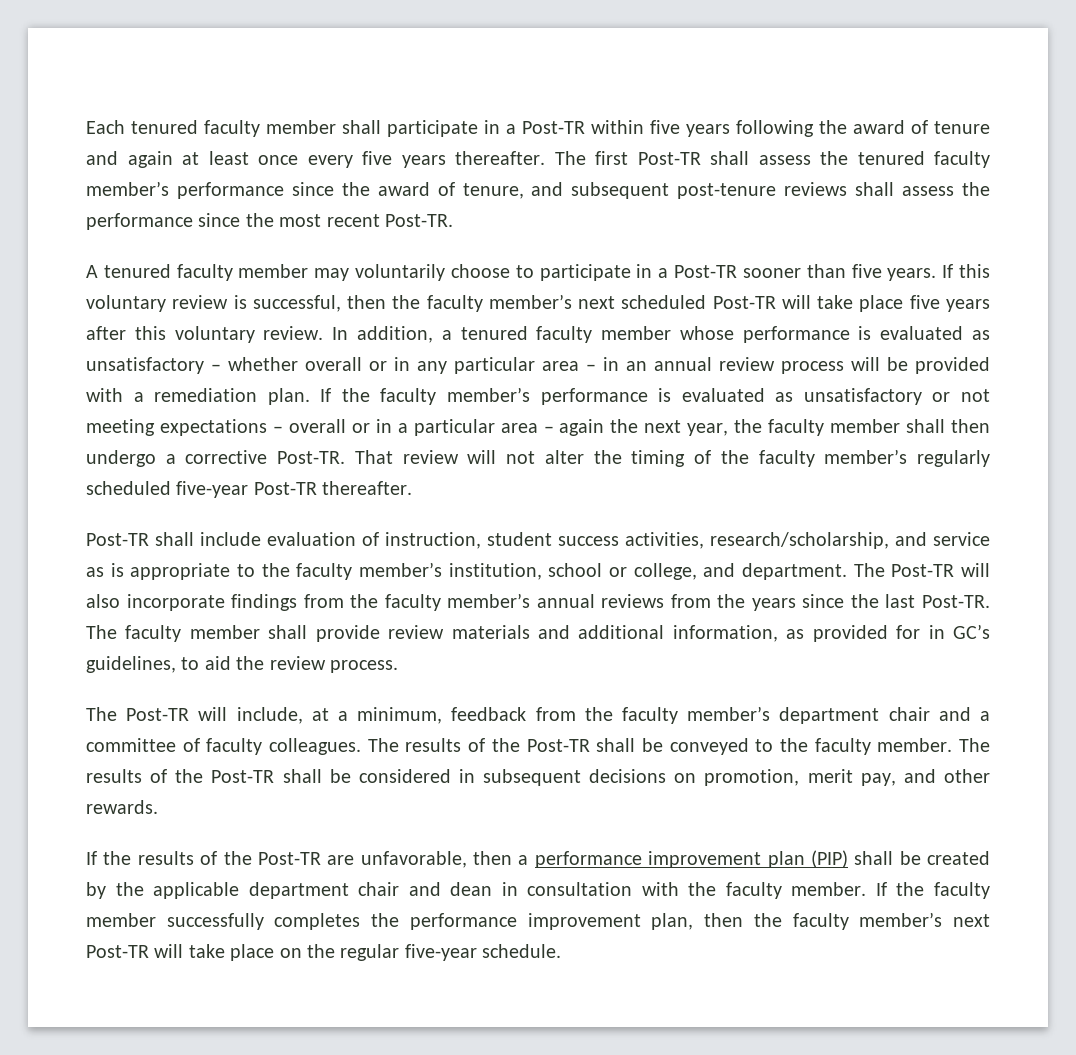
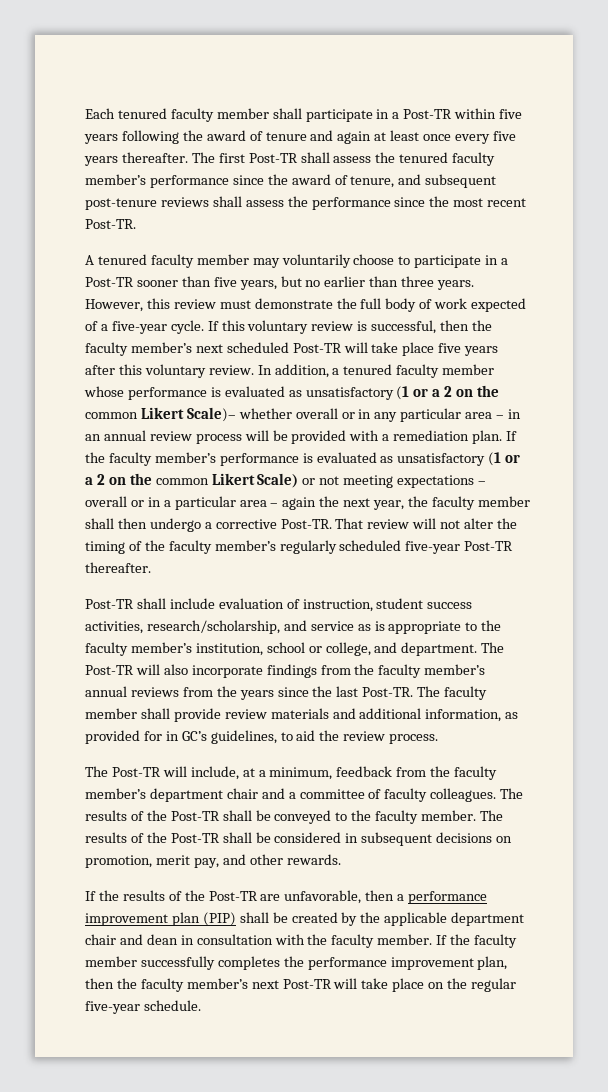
[887,268,937,281] years. -> [239,276,475,290] [85,298,527,312] [85,320,204,334] years, but no earlier than three years. However, this review must demonstrate the full body of work expected of a five-year cycle.
[211,364,221,371] – -> [396,385,500,400] [85,407,236,422] (1 or a 2 on the common Likert Scale)–
(922, 396) none -> [488,452,521,466] [85,473,299,488] (1 or a 2 on the common Likert Scale)

